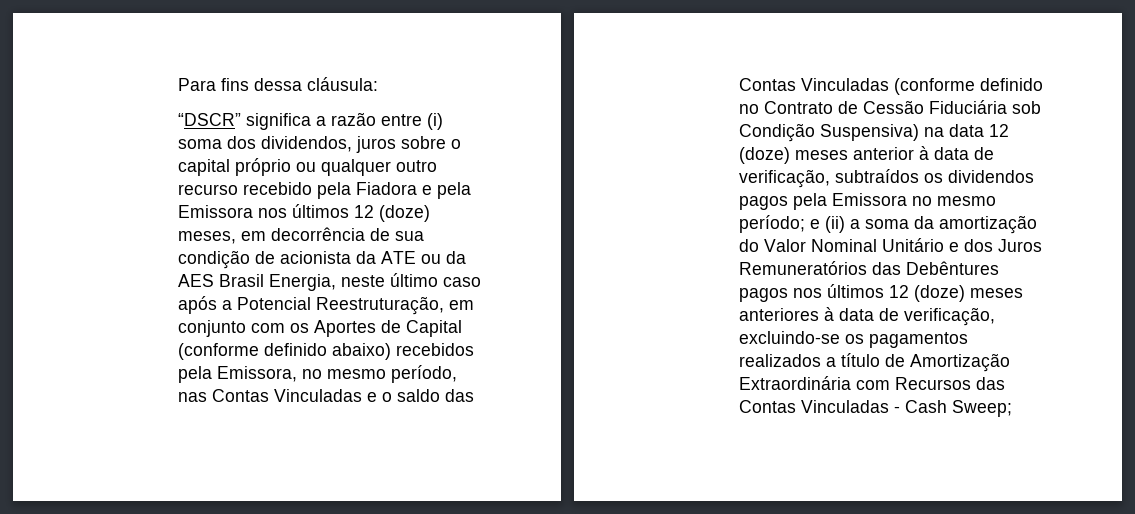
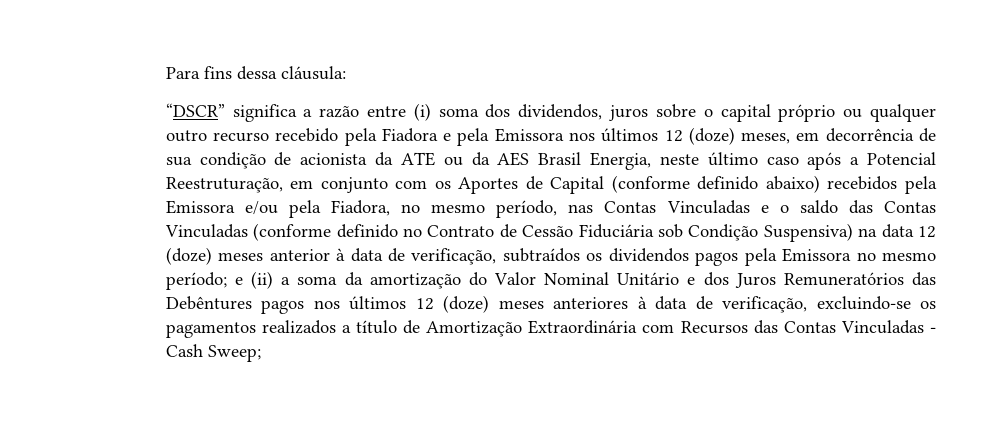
[216,366,297,382] Emissora, -> [165,200,391,218] Emissora e/ou pela Fiadora,

